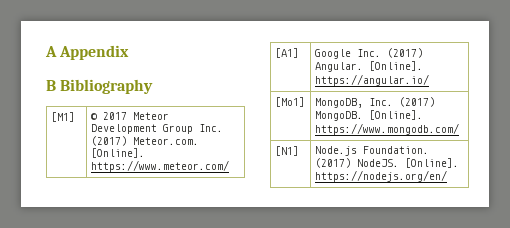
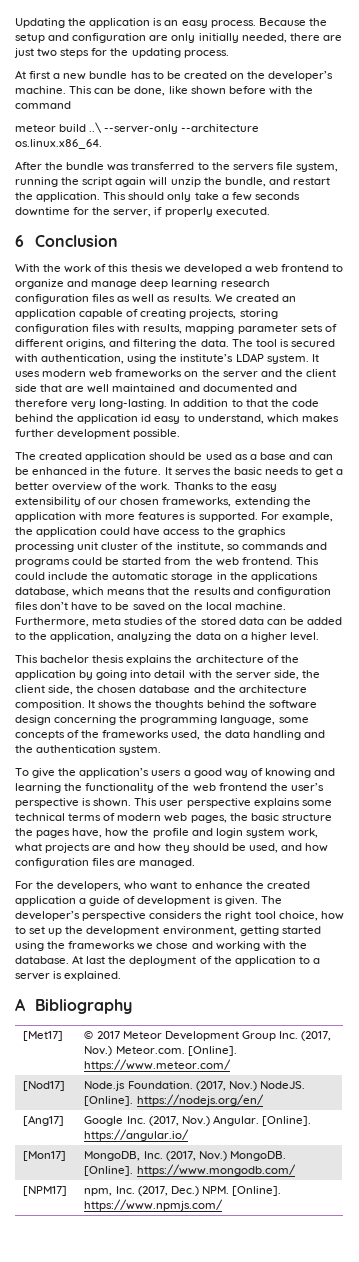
[45,45,130,60] [46,80,56,91] A Appendix // B -> [15,18,327,28] [15,33,342,43] [14,48,229,58] [15,70,334,81] [15,86,313,96] [15,101,71,109] [15,122,260,134] [15,139,102,149] [15,161,338,172] [15,177,330,187] [15,192,300,202] [15,207,270,217] [15,235,119,247] [15,264,344,274] [15,279,270,289] [15,294,296,304] [15,309,278,319] [15,324,337,334] [15,339,335,349] [15,353,319,364] [15,369,336,378] [15,384,297,393] [15,399,319,409] [15,414,339,424] [15,429,181,439] [15,452,334,462] [15,467,344,477] [15,482,277,492] [15,497,311,507] [15,512,333,522] [15,527,286,537] [15,542,327,552] [15,557,319,567] [15,572,318,582] [15,587,331,597] [15,602,286,611] [15,617,342,627] [15,632,319,642] [15,655,299,665] [15,670,320,680] [15,685,307,695] [15,700,317,710] [15,715,309,725] [15,730,325,740] [15,745,162,755] [15,768,336,778] [15,783,324,793] [15,798,332,808] [15,813,332,823] [15,828,318,838] [15,843,329,853] [15,858,196,868] [15,881,310,891] [15,896,282,906] [15,911,344,921] [15,926,321,936] [15,941,307,951] [15,955,320,966] [15,971,122,981] [15,998,26,1011] Updating the application is an easy process. Because the setup and configuration are only initially needed, there are just two steps for the updating process. // At first a new bundle has to be created on the developer’s machine. This can be done, like shown before with the command // meteor build ..\ --server-only --architecture os.linux.x86_64. // After the bundle was transferred to the servers file system, running the script again will unzip the bundle, and restart the application. This should only take a few seconds downtime for the server, if properly executed. // 6 Conclusion // With the work of this thesis we developed a web frontend to organize and manage deep learning research configuration files as well as results. We created an application capable of creating projects, storing configuration files with results, mapping parameter sets of different origins, and filtering the data. The tool is secured with authentication, using the institute’s LDAP system. It uses modern web frameworks on the server and the client side that are well maintained and documented and therefore very long-lasting. In addition to that the code behind the application id easy to understand, which makes further development possible. // The created application should be used as a base and can be enhanced in the future. It serves the basic needs to get a better overview of the work. Thanks to the easy extensibility of our chosen frameworks, extending the application with more features is supported. For example, the application could have access to the graphics processing unit cluster of the institute, so commands and programs could be started from the web frontend. This could include the automatic storage in the applications database, which means that the results and configuration files don’t have to be saved on the local machine. Furthermore, meta studies of the stored data can be added to the application, analyzing the data on a higher level. // This bachelor thesis explains the architecture of the application by going into detail with the server side, the client side, the chosen database and the architecture composition. It shows the thoughts behind the software design concerning the programming language, some concepts of the frameworks used, the data handling and the authentication system. // To give the application’s users a good way of knowing and learning the functionality of the web frontend the user’s perspective is shown. This user perspective explains some technical terms of modern web pages, the basic structure the pages have, how the profile and login system work, what projects are and how they should be used, and how configuration files are managed. // For the developers, who want to enhance the created application a guide of development is given. The developer’s perspective considers the right tool choice, how to set up the development environment, getting started using the frameworks we chose and working with the database. At last the deployment of the application to a server is explained. // A
[50,112,75,122] [M1] -> [23,1031,64,1041] [Met17]
[90,136,127,146] (2017) -> [301,1031,332,1041] [84,1046,113,1056] (2017, Nov.)
[274,48,299,58] [A1] -> [23,1081,66,1091] [84,1081,305,1091] [84,1094,264,1106] [23,1115,65,1126] [Nod17] | Node.js Foundation. (2017, Nov.) NodeJS. [Online]. https://nodejs.org/en/ // [Ang17]
[386,48,423,58] (2017) -> [148,1116,210,1126] (2017, Nov.)
[274,97,305,107] [Mo1] -> [23,1151,67,1161] [Mon17]
[398,97,435,107] (2017) -> [165,1151,227,1161] (2017, Nov.)
[274,146,299,156] [314,146,429,156] [314,158,459,168] [314,170,447,182] [N1] | Node.js Foundation. (2017) NodeJS. [Online]. https://nodejs.org/en/ -> [23,1186,68,1196] [84,1186,282,1196] [84,1199,224,1211] [NPM17] | npm, Inc. (2017, Dec.) NPM. [Online]. https://www.npmjs.com/

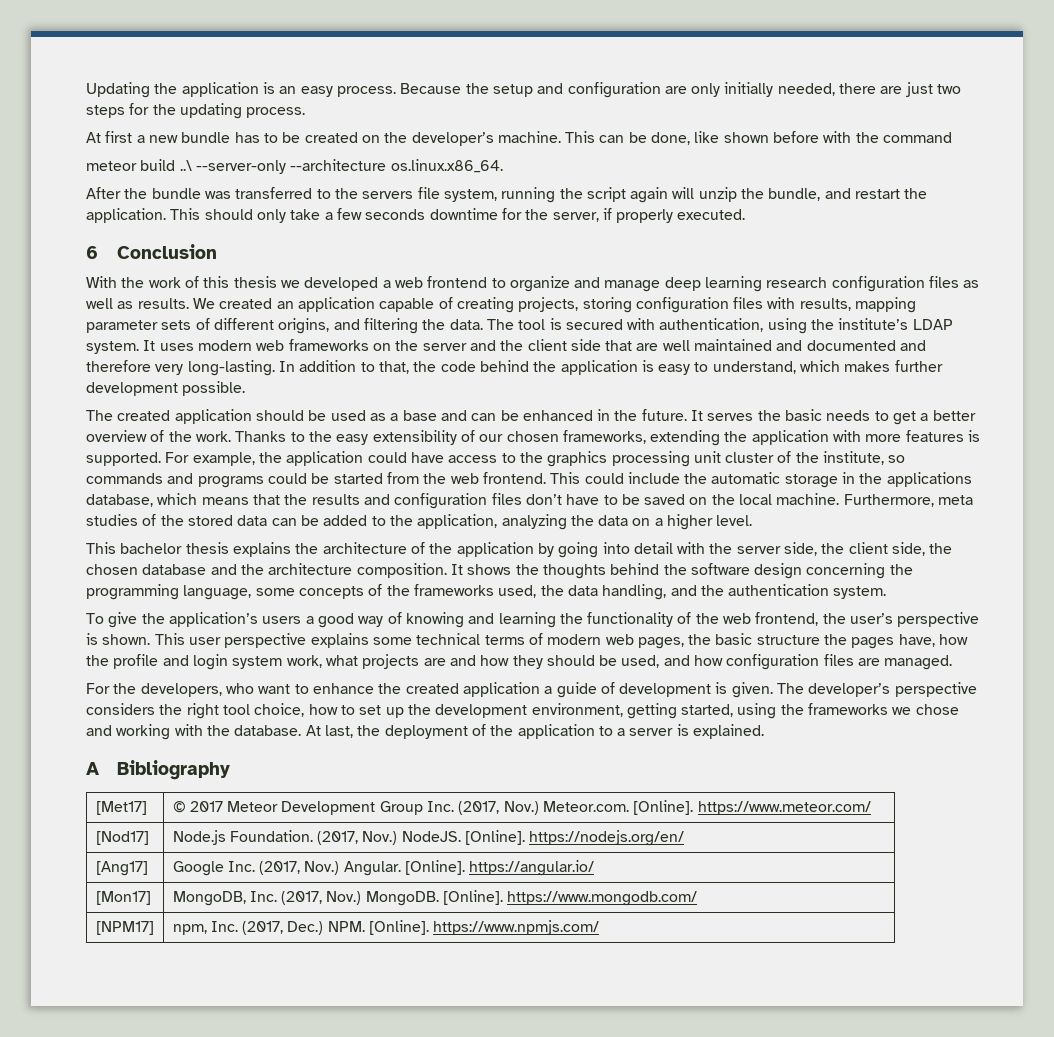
[245,399,268,407] that -> [378,361,409,374] that,
[141,414,152,422] id -> [641,360,654,372] is
[252,730,301,740] handling -> [602,584,667,600] handling,
[218,783,267,791] frontend -> [755,612,819,626] frontend,
[281,926,321,934] started -> [681,704,734,717] started,
[86,956,106,964] last -> [324,725,353,738] last,

